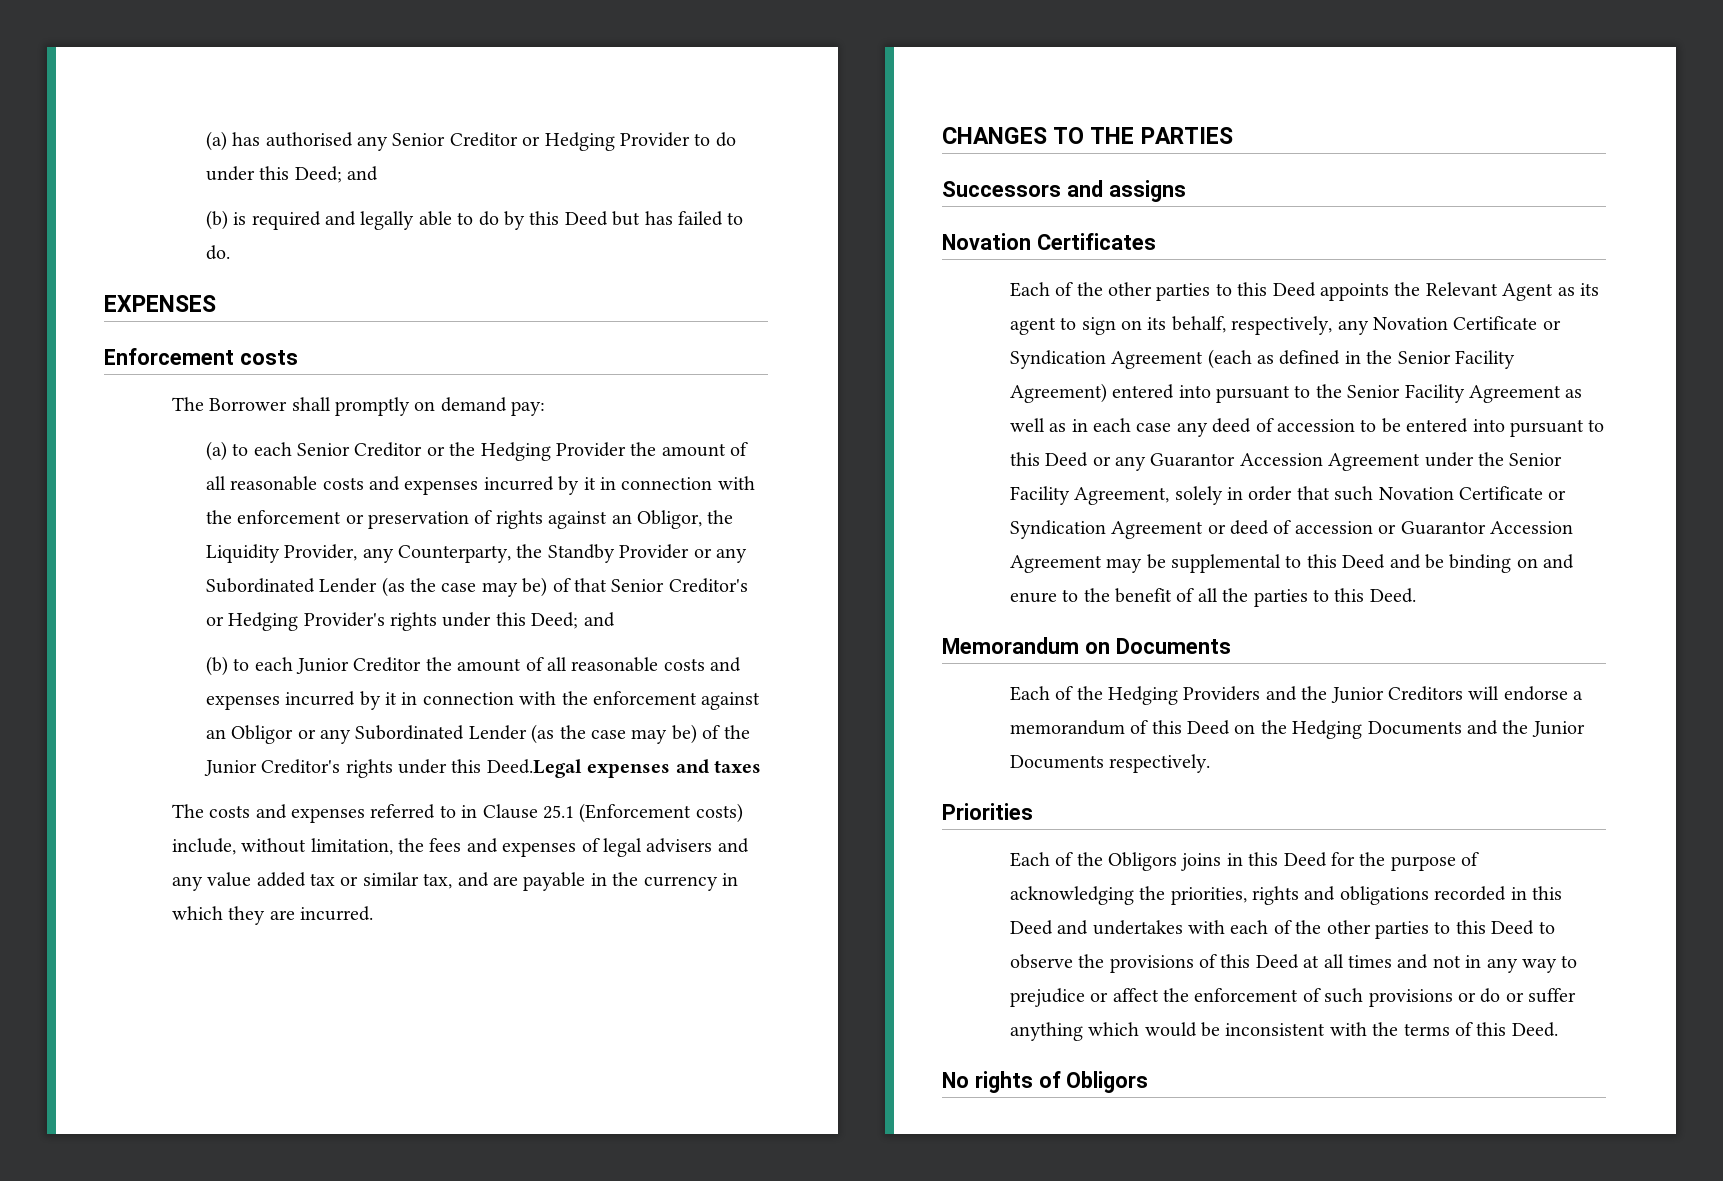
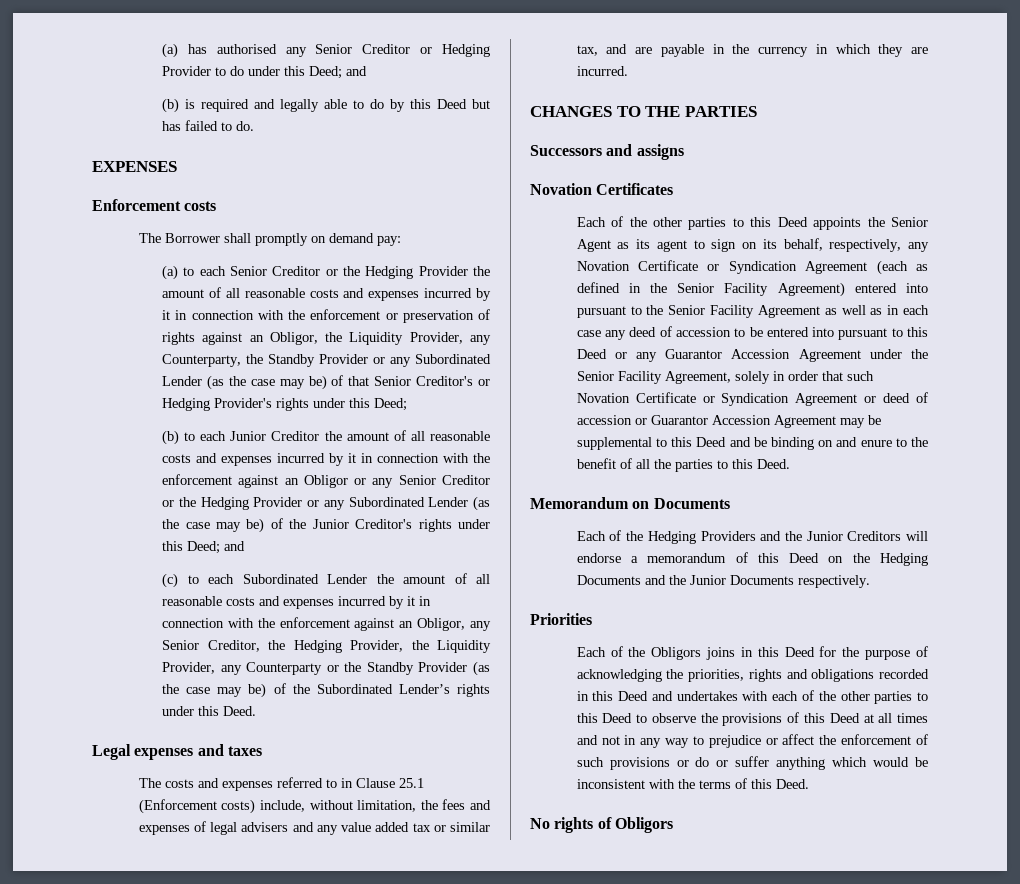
[583,612,615,627] and -> (408, 404) none
(351, 736) none -> [398,475,491,485] [162,497,345,510] Senior Creditor or the Hedging Provider or any
[486,759,582,778] Deed.Legal -> [187,541,246,554] [162,573,490,588] [162,596,432,609] [162,617,491,631] [162,640,491,653] [162,661,490,676] [162,683,490,698] [162,706,257,716] [92,744,131,760] Deed; and // (c) to each Subordinated Lender the amount of all reasonable costs and expenses incurred by it in connection with the enforcement against an Obligor, any Senior Creditor, the Hedging Provider, the Liquidity Provider, any Counterparty or the Standby Provider (as the case may be) of the Subordinated Lender’s rights under this Deed. // Legal
[1425,282,1498,296] Relevant -> [891,217,928,227] Senior

